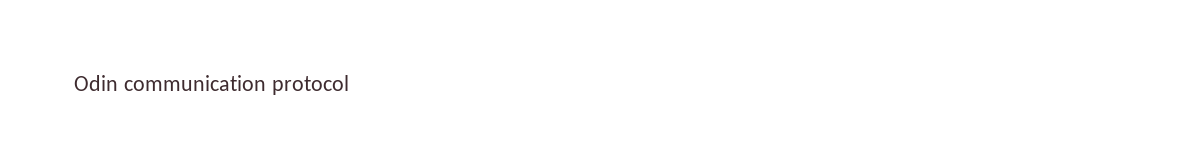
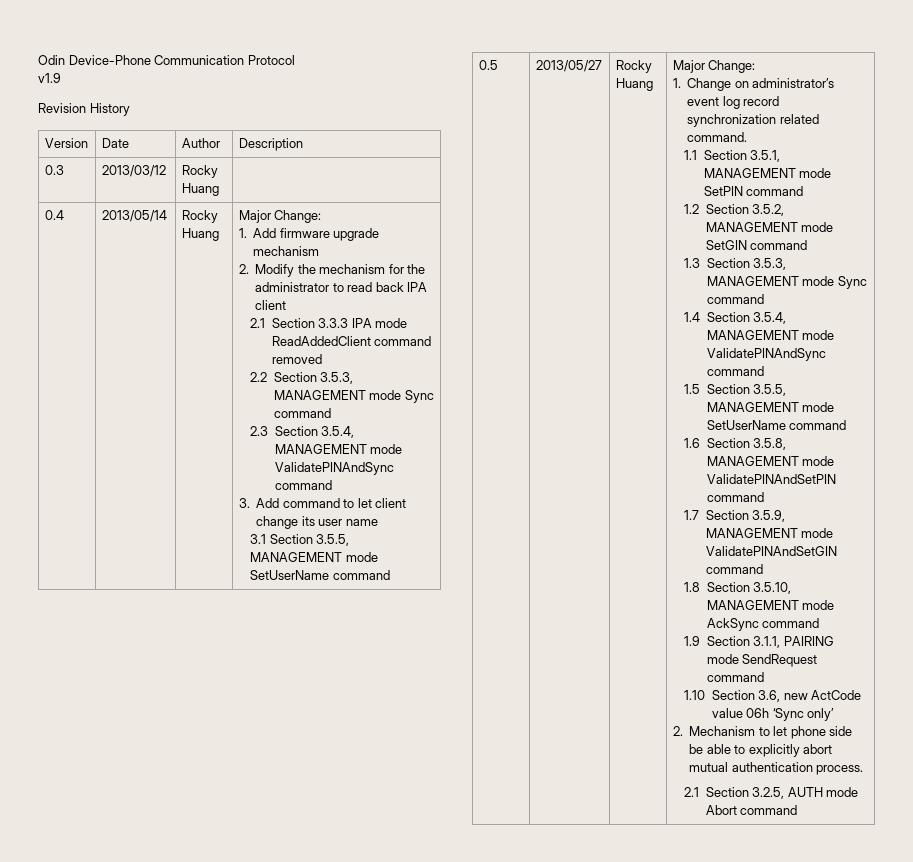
[123,75,349,95] communication protocol -> [68,55,295,65] [38,73,61,83] [38,103,130,116] [44,138,88,148] [101,138,129,148] [181,138,220,148] [238,138,303,151] [44,165,64,175] [101,165,166,177] [181,165,218,178] [181,183,219,196] [44,210,64,220] [101,210,167,222] [181,210,218,223] [181,228,219,241] [238,210,322,223] [238,228,380,241] [253,246,320,256] [238,264,426,277] [255,282,428,292] [255,300,287,310] [250,318,408,328] [271,336,432,346] [271,354,322,364] [250,372,354,384] [273,390,434,403] [273,408,331,418] [250,426,355,438] [274,444,403,454] [274,462,394,475] [274,480,332,490] [238,498,407,508] [256,516,378,529] [250,534,350,546] [250,552,378,562] [250,570,390,580] [478,60,498,70] [535,60,602,72] [615,60,652,73] [615,78,653,91] [672,60,756,73] [672,78,835,91] [687,96,780,109] [687,114,819,127] [687,132,748,142] [684,150,781,162] [703,168,832,178] [703,186,804,196] [684,204,785,216] [705,222,834,232] [705,240,808,250] [684,258,787,270] [706,276,867,289] [706,294,764,304] [684,312,787,324] [706,330,835,340] [706,348,826,361] [706,366,764,376] [684,384,787,396] [706,402,835,412] [706,420,847,430] [684,438,787,450] [706,456,835,466] [706,474,836,484] [706,492,764,502] [684,510,786,522] [705,528,834,538] [705,546,837,556] [705,564,763,574] [684,582,792,594] [706,600,835,610] [706,618,820,631] [684,636,834,648] [706,654,818,667] [706,672,764,682] [684,690,862,702] [711,708,835,721] [672,726,853,739] [689,744,833,757] [689,762,864,775] [684,787,859,799] [705,805,798,815] Device-Phone Communication Protocol // v1.9 // Revision History // Version | Date | Author | Description // 0.3 | 2013/03/12 | Rocky Huang | // 0.4 | 2013/05/14 | Rocky Huang | Major Change: // 1. Add firmware upgrade mechanism // 2. Modify the mechanism for the administrator to read back IPA client // 2.1 Section 3.3.3 IPA mode ReadAddedClient command removed // 2.2 Section 3.5.3, MANAGEMENT mode Sync command // 2.3 Section 3.5.4, MANAGEMENT mode ValidatePINAndSync command // 3. Add command to let client change its user name // 3.1 Section 3.5.5, MANAGEMENT mode SetUserName command // 0.5 | 2013/05/27 | Rocky Huang | Major Change: // 1. Change on administrator’s event log record synchronization related command. // 1.1 Section 3.5.1, MANAGEMENT mode SetPIN command // 1.2 Section 3.5.2, MANAGEMENT mode SetGIN command // 1.3 Section 3.5.3, MANAGEMENT mode Sync command // 1.4 Section 3.5.4, MANAGEMENT mode ValidatePINAndSync command // 1.5 Section 3.5.5, MANAGEMENT mode SetUserName command // 1.6 Section 3.5.8, MANAGEMENT mode ValidatePINAndSetPIN command // 1.7 Section 3.5.9, MANAGEMENT mode ValidatePINAndSetGIN command // 1.8 Section 3.5.10, MANAGEMENT mode AckSync command // 1.9 Section 3.1.1, PAIRING mode SendRequest command // 1.10 Section 3.6, new ActCode value 06h ‘Sync only’ // 2. Mechanism to let phone side be able to explicitly abort mutual authentication process. // 2.1 Section 3.2.5, AUTH mode Abort command

